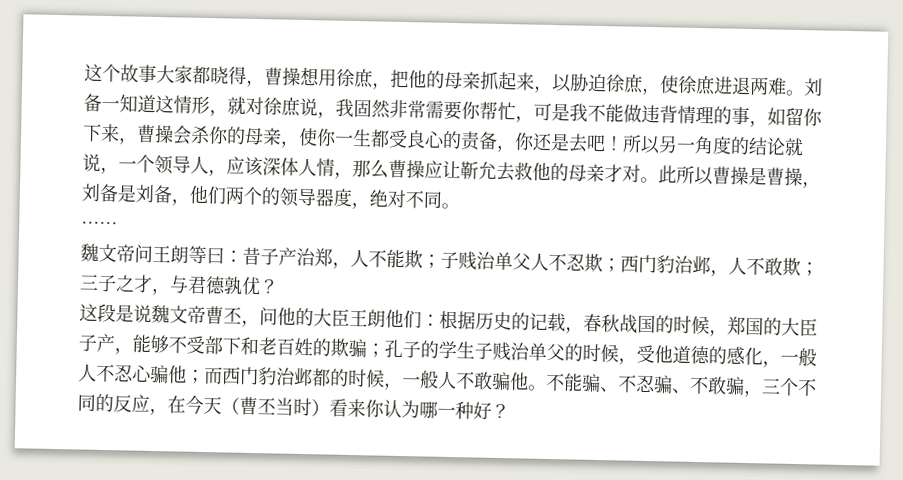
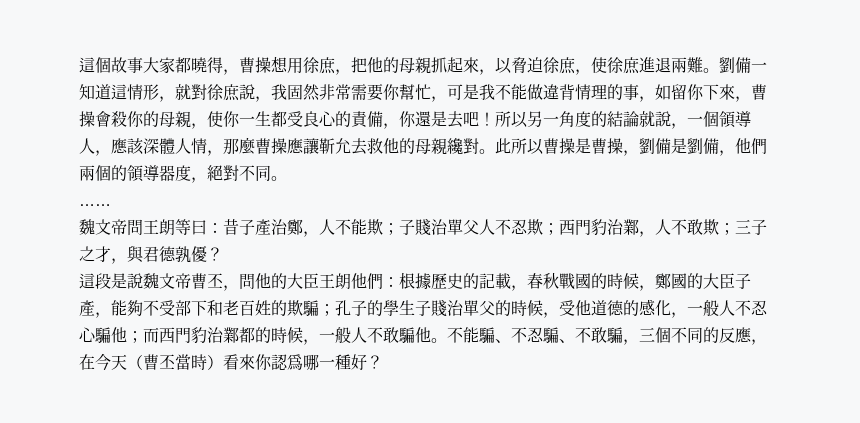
[84,63,121,83] 这个 -> [79,57,111,73] 這個
[210,66,229,85] 晓 -> [191,57,207,73] 曉
[462,71,823,97] [83,93,318,117] 亲抓起来，以胁迫徐庶，使徐庶进退两难。刘备一知道这情形，就对徐庶说 -> [415,57,767,75] [79,84,255,102] 親抓起來，以脅迫徐庶，使徐庶進退兩難。劉備一知道這情形，就對徐庶說
[479,101,498,120] 帮 -> [399,84,415,100] 幫
[641,104,660,124] 违 -> [543,84,559,100] 違
[100,123,282,146] 来，曹操会杀你的母亲 -> [719,84,767,102] [79,111,191,127] 來，曹操會殺你的母親
[460,131,553,153] 责备，你还 -> [351,111,431,129] 責備，你還
[748,137,804,157] [82,153,461,179] 结论就说，一个领导人，应该深体人情，那么曹操应让 -> [607,111,751,129] [79,137,319,156] 結論就說，一個領導人，應該深體人情，那麼曹操應讓
[586,163,641,183] 亲才对 -> [431,138,479,154] 親纔對
[81,183,407,210] 刘备是刘备，他们两个的领导器度，绝对 -> [639,138,767,156] [79,165,239,183] 劉備是劉備，他們兩個的領導器度，絕對
[134,244,153,263] 问 -> [127,219,143,236] 問
[278,247,333,267] 产治郑 -> [255,219,303,235] 產治鄭
[458,251,513,271] 贱治单 -> [415,219,463,236] 賤治單
[638,254,711,275] 门豹治邺 -> [575,219,639,235] 門豹治鄴
[169,275,261,296] 与君德孰优 -> [127,246,207,263] 與君德孰優
[79,303,152,323] 这段是说 -> [79,273,143,289] 這段是說
[259,307,278,326] 问 -> [239,273,255,290] 問
[403,310,818,337] [78,333,170,355] 们：根据历史的记载，春秋战国的时候，郑国的大臣子产，能够 -> [367,272,751,291] [79,300,143,318] 們：根據歷史的記載，春秋戰國的時候，鄭國的大臣子產，能夠
[348,338,367,358] 骗 -> [302,300,319,317] 騙
[438,340,601,363] 学生子贱治单父的时 -> [383,300,527,317] 學生子賤治單父的時
[150,364,169,384] 骗 -> [94,327,111,344] 騙
[240,366,367,388] 门豹治邺都的时 -> [175,327,287,343] 門豹治鄴都的時
[491,371,511,391] 骗 -> [398,327,415,344] 騙
[581,373,799,398] 骗、不忍骗、不敢骗，三个 -> [478,327,671,345] 騙、不忍騙、不敢騙，三個
[131,394,150,413] 应 -> [735,327,752,343] 應
[275,397,474,420] 当时）看来你认为哪一种 -> [175,354,351,371] 當時）看來你認爲哪一種

